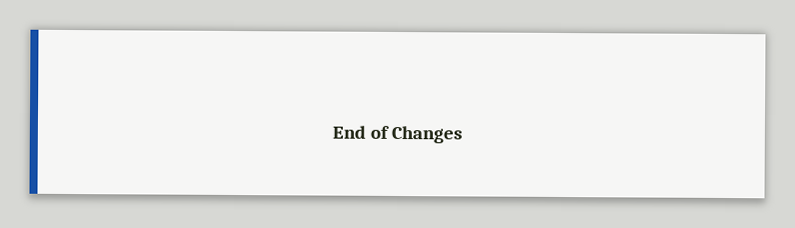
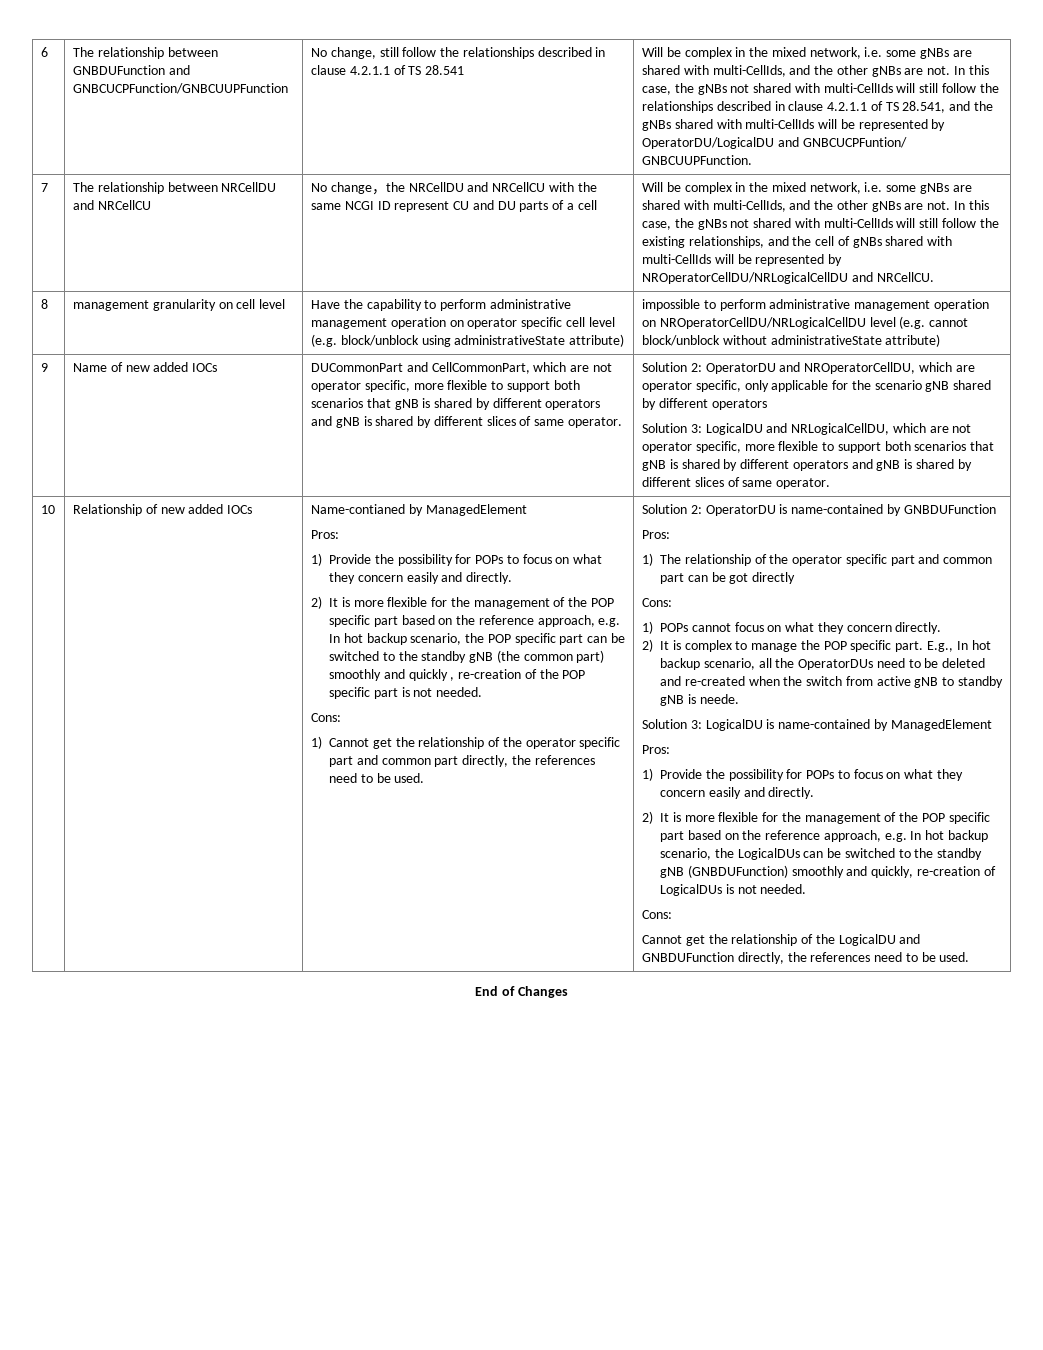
(331, 132) none -> [40,47,48,57] [72,47,218,59] [72,65,190,75] [72,83,288,94] [310,47,606,59] [310,65,465,75] [641,47,972,59] [641,65,989,77] [641,83,999,95] [641,101,994,113] [641,119,946,131] [641,137,907,149] [641,155,752,165] [40,183,48,192] [72,182,277,194] [72,200,151,210] [310,182,597,195] [310,200,597,212] [641,182,972,194] [641,200,989,212] [641,218,999,230] [641,236,953,248] [641,254,843,266] [641,272,934,284] [40,299,48,309] [72,299,286,311] [310,299,571,311] [310,317,615,329] [310,334,625,347] [641,299,989,311] [641,316,969,329] [641,334,941,347] [40,363,48,372] [72,362,218,372] [310,362,612,374] [310,380,580,392] [310,398,601,410] [310,416,623,428] [641,362,975,374] [641,380,992,392] [641,398,767,410] [641,423,972,435] [641,441,995,453] [641,459,972,471] [641,477,831,489] [40,505,55,514] [72,504,253,516] [310,504,527,516] [310,530,339,539] [310,553,603,566] [328,572,513,584] [310,596,615,609] [328,615,621,627] [328,633,626,645] [328,650,605,663] [328,669,586,681] [328,687,483,699] [310,713,341,722] [310,736,621,749] [328,755,595,767] [328,773,425,783] [641,504,996,516] [641,530,670,539] [641,553,993,566] [659,572,796,584] [641,598,672,607] [641,621,942,634] [641,639,991,652] [659,658,986,670] [659,676,1004,688] [659,694,739,706] [641,719,992,731] [641,745,670,754] [641,768,964,781] [659,787,815,799] [641,811,990,824] [659,830,989,842] [659,848,983,860] [659,865,996,878] [659,884,807,896] [641,910,672,919] [641,934,921,946] [641,952,970,964] 6 | The relationship between GNBDUFunction and GNBCUCPFunction/GNBCUUPFunction | No change, still follow the relationships described in clause 4.2.1.1 of TS 28.541 | Will be complex in the mixed network, i.e. some gNBs are shared with multi-CellIds, and the other gNBs are not. In this case, the gNBs not shared with multi-CellIds will still follow the relationships described in clause 4.2.1.1 of TS 28.541, and the gNBs shared with multi-CellIds will be represented by OperatorDU/LogicalDU and GNBCUCPFuntion/ GNBCUUPFunction. // 7 | The relationship between NRCellDU and NRCellCU | No change，the NRCellDU and NRCellCU with the same NCGI ID represent CU and DU parts of a cell | Will be complex in the mixed network, i.e. some gNBs are shared with multi-CellIds, and the other gNBs are not. In this case, the gNBs not shared with multi-CellIds will still follow the existing relationships, and the cell of gNBs shared with multi-CellIds will be represented by NROperatorCellDU/NRLogicalCellDU and NRCellCU. // 8 | management granularity on cell level | Have the capability to perform administrative management operation on operator specific cell level (e.g. block/unblock using administrativeState attribute) | impossible to perform administrative management operation on NROperatorCellDU/NRLogicalCellDU level (e.g. cannot block/unblock without administrativeState attribute) // 9 | Name of new added IOCs | DUCommonPart and CellCommonPart, which are not operator specific, more flexible to support both scenarios that gNB is shared by different operators and gNB is shared by different slices of same operator. | Solution 2: OperatorDU and NROperatorCellDU, which are operator specific, only applicable for the scenario gNB shared by different operators // Solution 3: LogicalDU and NRLogicalCellDU, which are not operator specific, more flexible to support both scenarios that gNB is shared by different operators and gNB is shared by different slices of same operator. // 10 | Relationship of new added IOCs | Name-contianed by ManagedElement // Pros: // 1) Provide the possibility for POPs to focus on what they concern easily and directly. // 2) It is more flexible for the management of the POP specific part based on the reference approach, e.g. In hot backup scenario, the POP specific part can be switched to the standby gNB (the common part) smoothly and quickly , re-creation of the POP specific part is not needed. // Cons: // 1) Cannot get the relationship of the operator specific part and common part directly, the references need to be used. | Solution 2: OperatorDU is name-contained by GNBDUFunction // Pros: // 1) The relationship of the operator specific part and common part can be got directly // Cons: // 1) POPs cannot focus on what they concern directly. // 2) It is complex to manage the POP specific part. E.g., In hot backup scenario, all the OperatorDUs need to be deleted and re-created when the switch from active gNB to standby gNB is neede. // Solution 3: LogicalDU is name-contained by ManagedElement // Pros: // 1) Provide the possibility for POPs to focus on what they concern easily and directly. // 2) It is more flexible for the management of the POP specific part based on the reference approach, e.g. In hot backup scenario, the LogicalDUs can be switched to the standby gNB (GNBDUFunction) smoothly and quickly, re-creation of LogicalDUs is not needed. // Cons: // Cannot get the relationship of the LogicalDU and GNBDUFunction directly, the references need to be used. //

